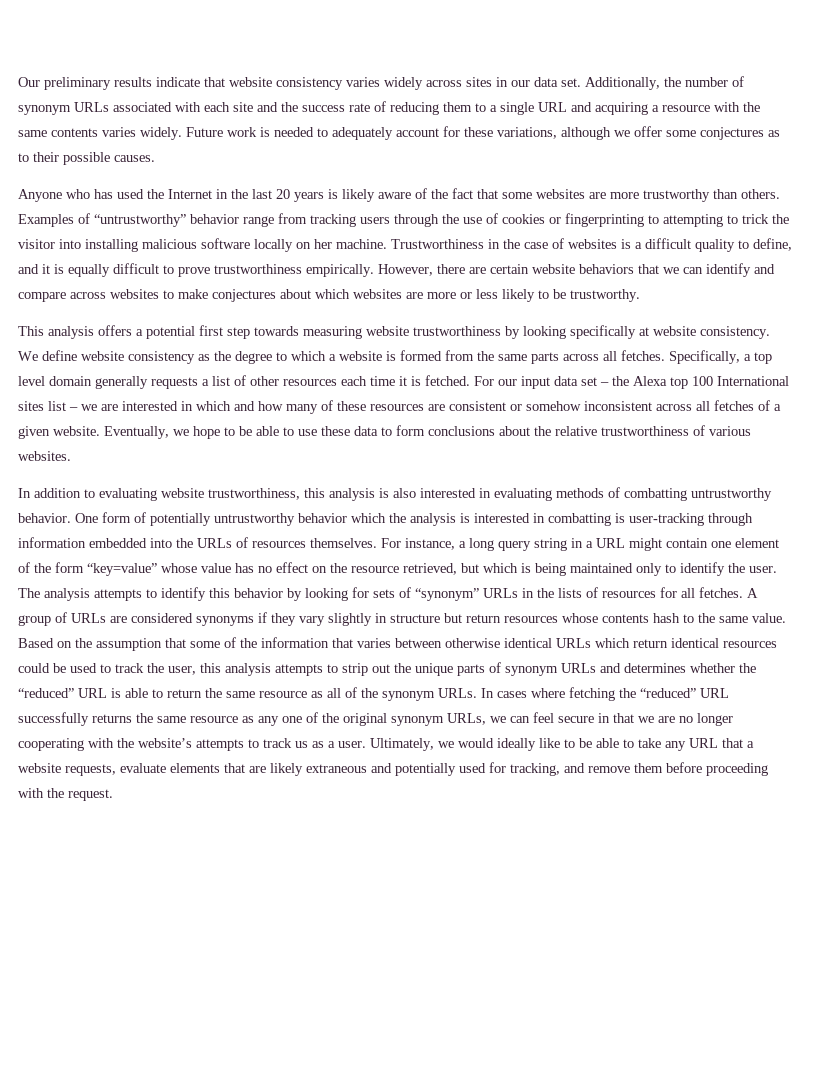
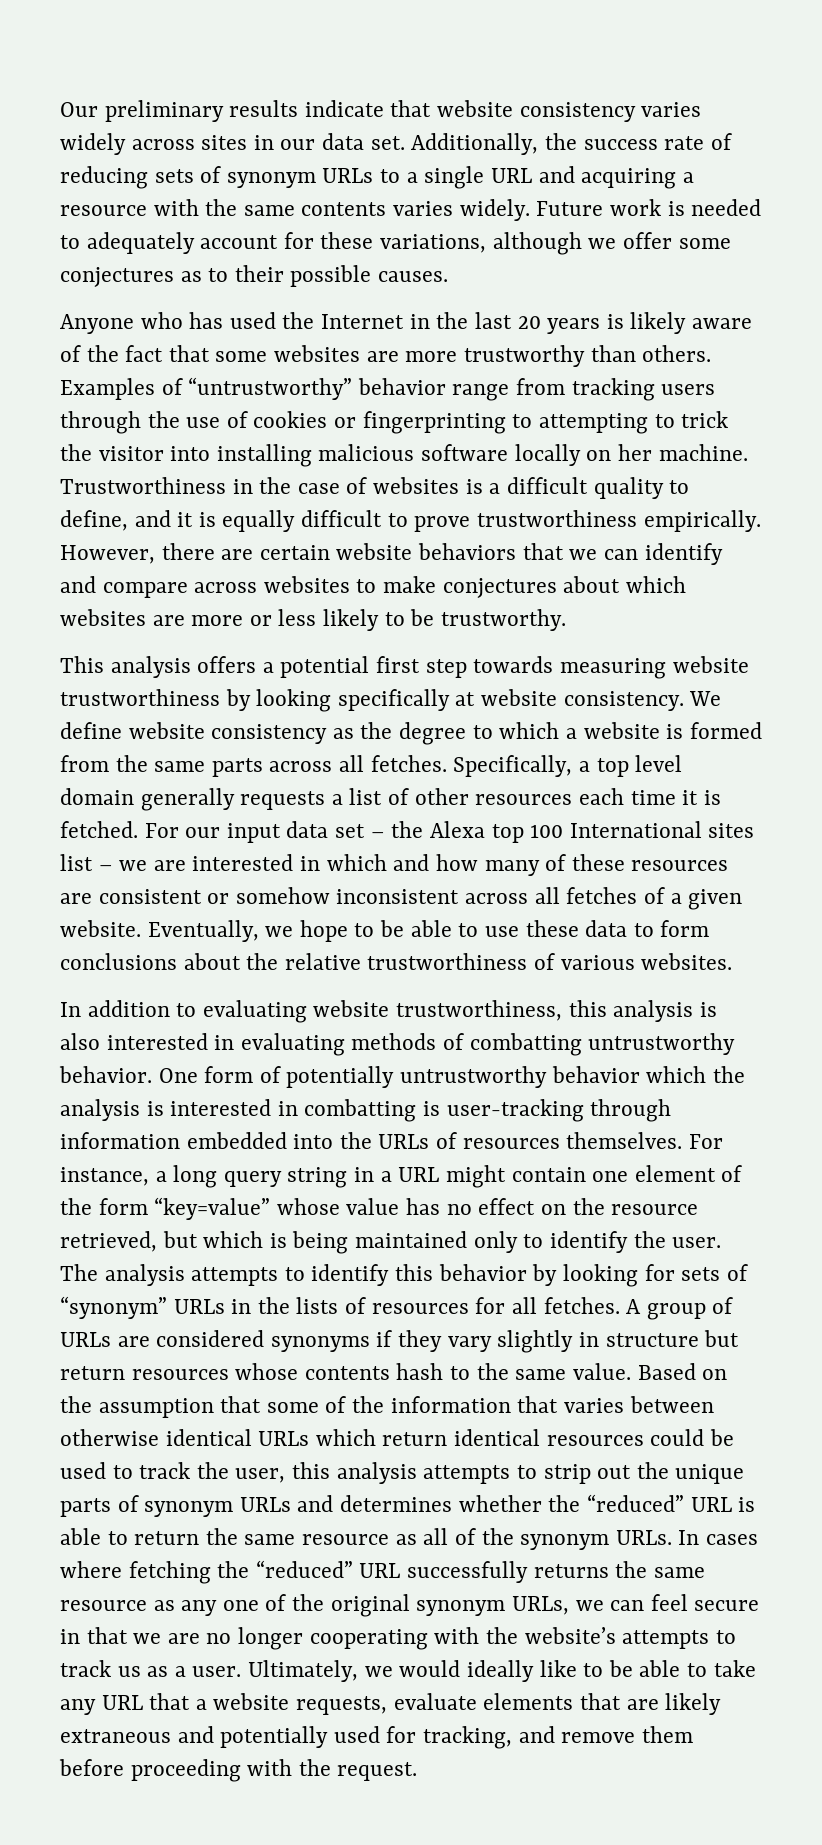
[685,76,744,87] [18,101,472,115] number of synonym URLs associated with each site and the success rate of reducing them -> [583,133,732,150] [60,166,374,189] success rate of reducing sets of synonym URLs

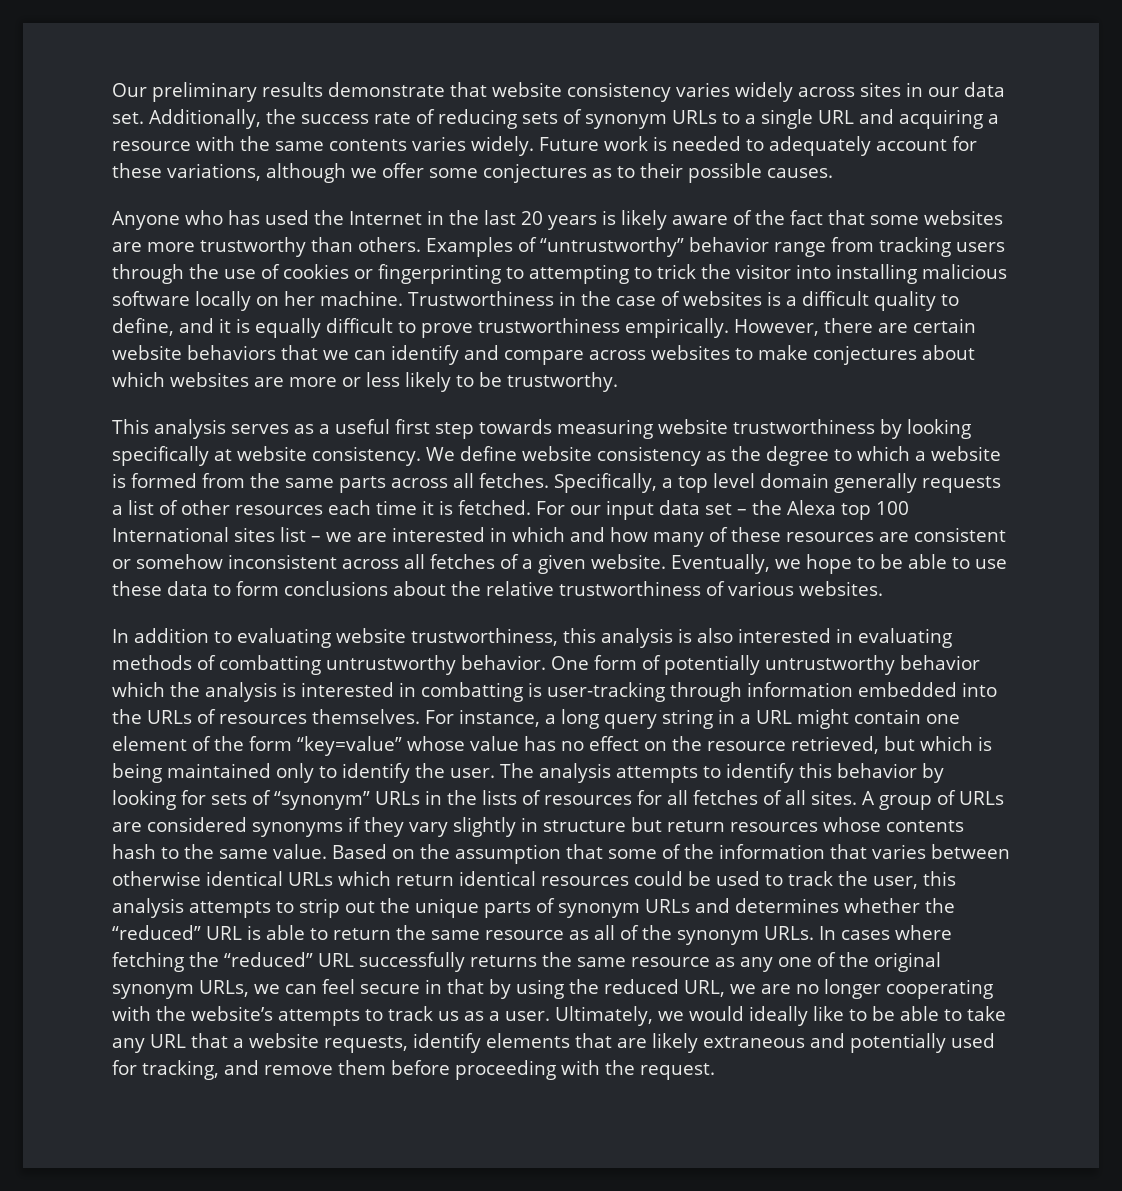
[304,100,384,117] indicate -> [328,82,445,97] demonstrate
[197,656,370,678] offers a potential -> [231,419,390,434] serves as a useful
[543,1297,620,1314] fetches. -> [693,790,857,805] fetches of all sites.
(128, 1635) none -> [489,979,725,999] by using the reduced URL,
[393,1693,477,1710] evaluate -> [413,1033,481,1053] identify

